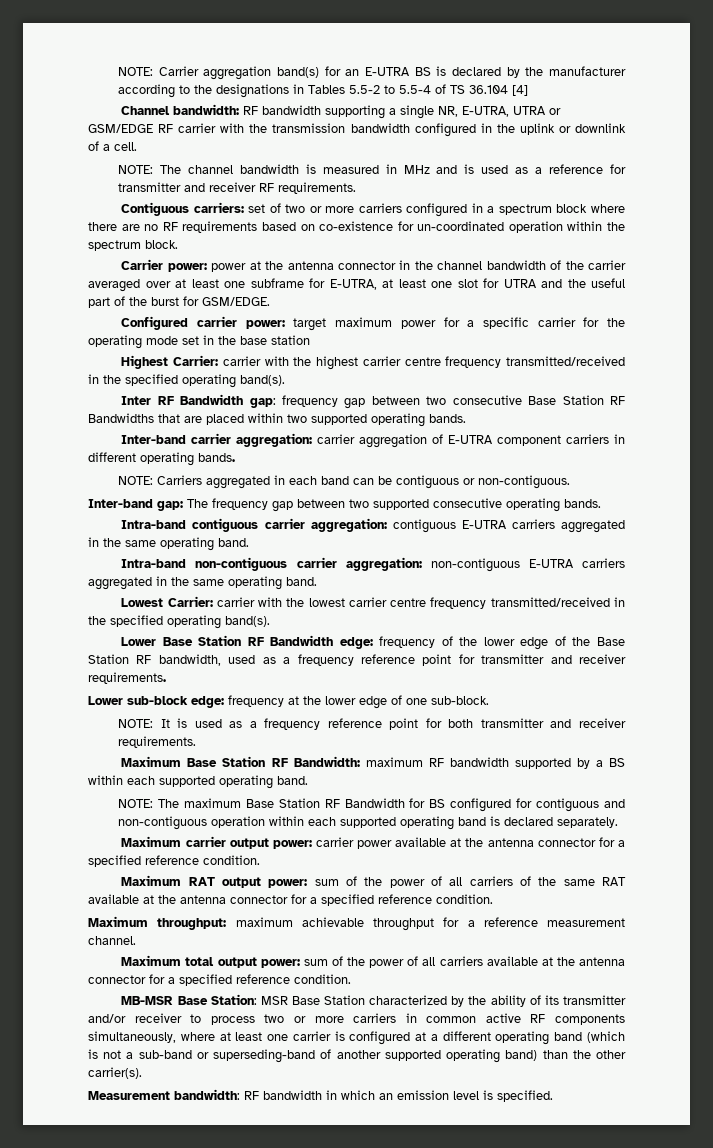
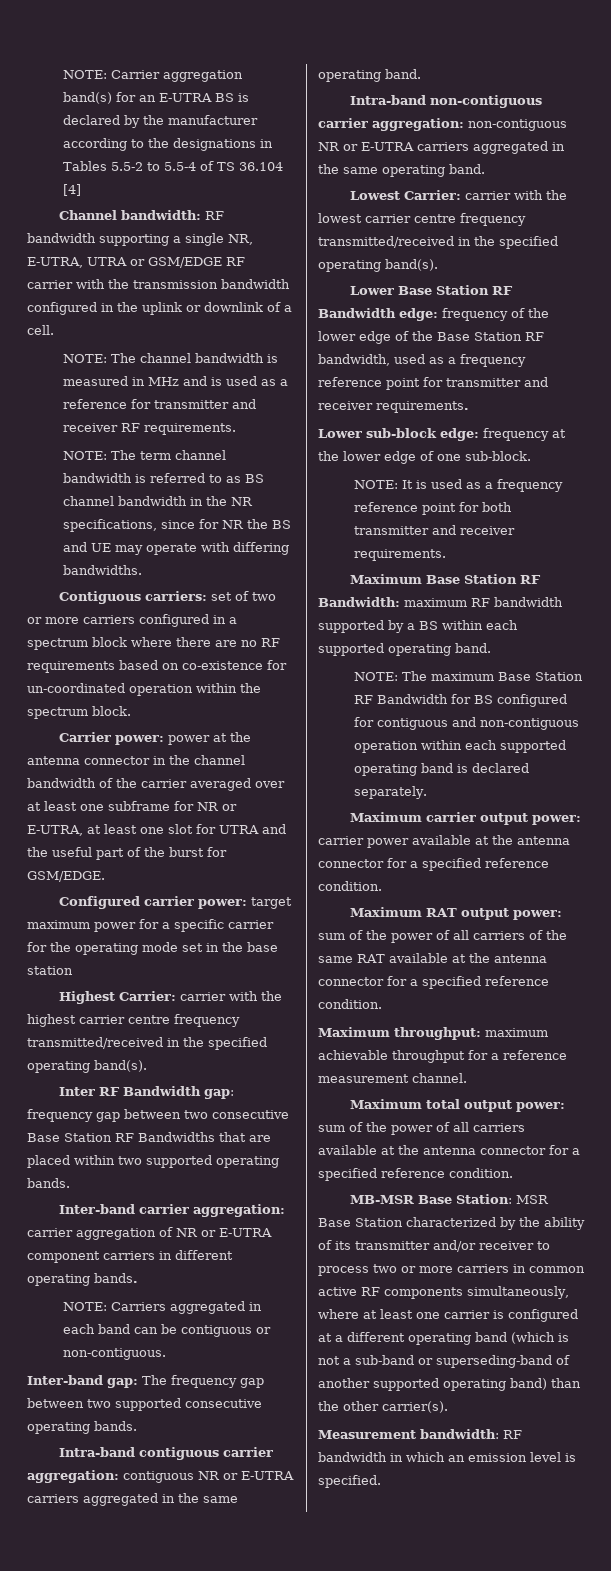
(357, 188) none -> [62,450,226,460] [62,473,264,483] [62,496,253,506] [62,519,291,532] [62,542,289,555] [62,565,142,575] // NOTE: The term channel bandwidth is referred to as BS channel bandwidth in the NR specifications, since for NR the BS and UE may operate with differing bandwidths.
(325, 283) none -> [197,802,237,811] NR or
(444, 439) none -> [176,1228,216,1237] NR or
(456, 526) none -> [198,1471,238,1480] NR or
(520, 565) none -> [318,142,358,151] NR or

